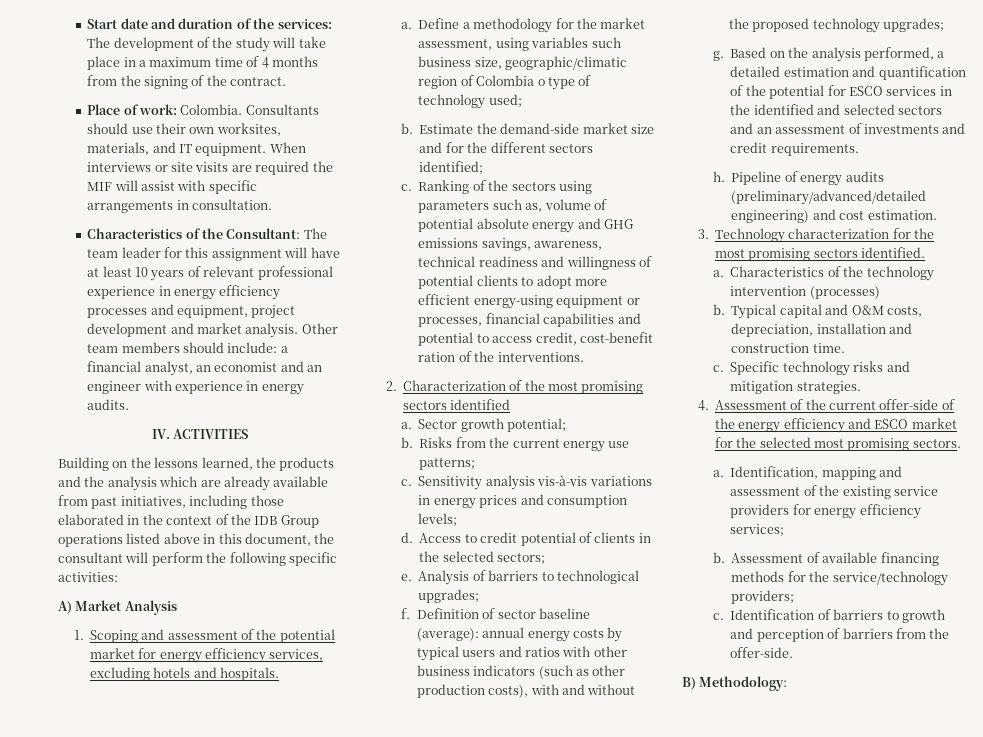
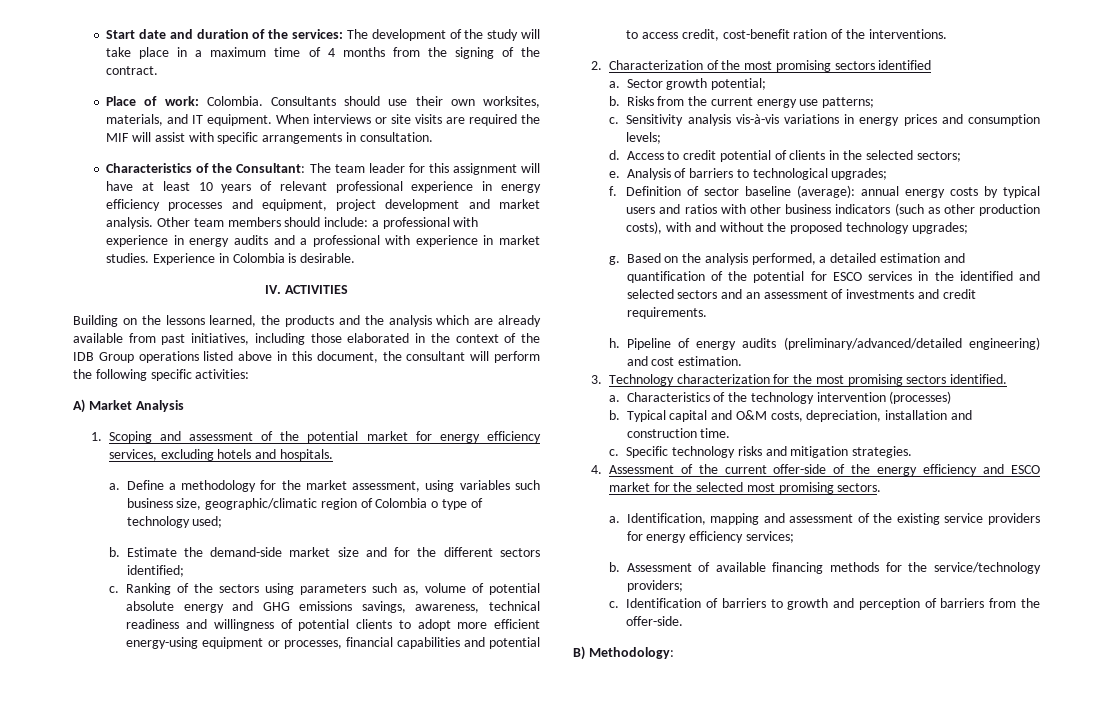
[87,361,323,376] [87,380,304,395] [87,399,130,410] financial analyst, an economist and an engineer with experience in energy audits. -> [382,217,479,229] [106,235,540,247] [106,253,356,265] professional with experience in energy audits and a professional with experience in market studies. Experience in Colombia is desirable.

